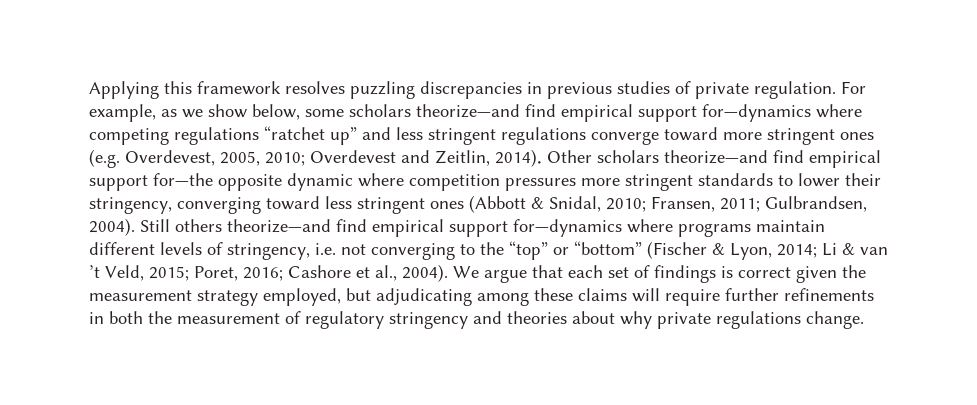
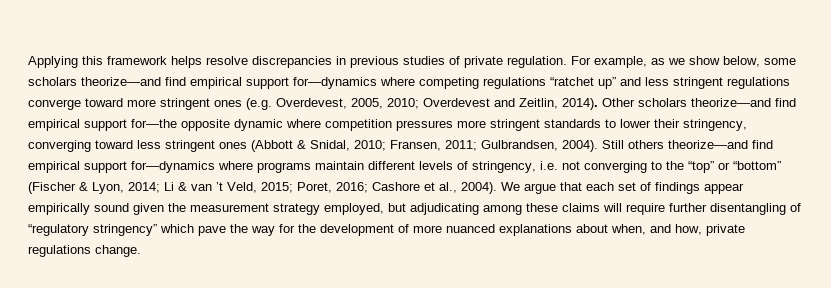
[285,81,415,99] resolves puzzling -> [171,56,248,68] helps resolve
[721,266,791,278] is correct -> [704,183,744,194] [28,203,129,215] appear empirically sound
[784,288,874,301] [89,311,652,329] refinements in both the measurement of regulatory stringency and theories about why -> [710,203,801,215] [28,224,702,236] disentangling of “regulatory stringency” which pave the way for the development of more nuanced explanations about when, and how,

